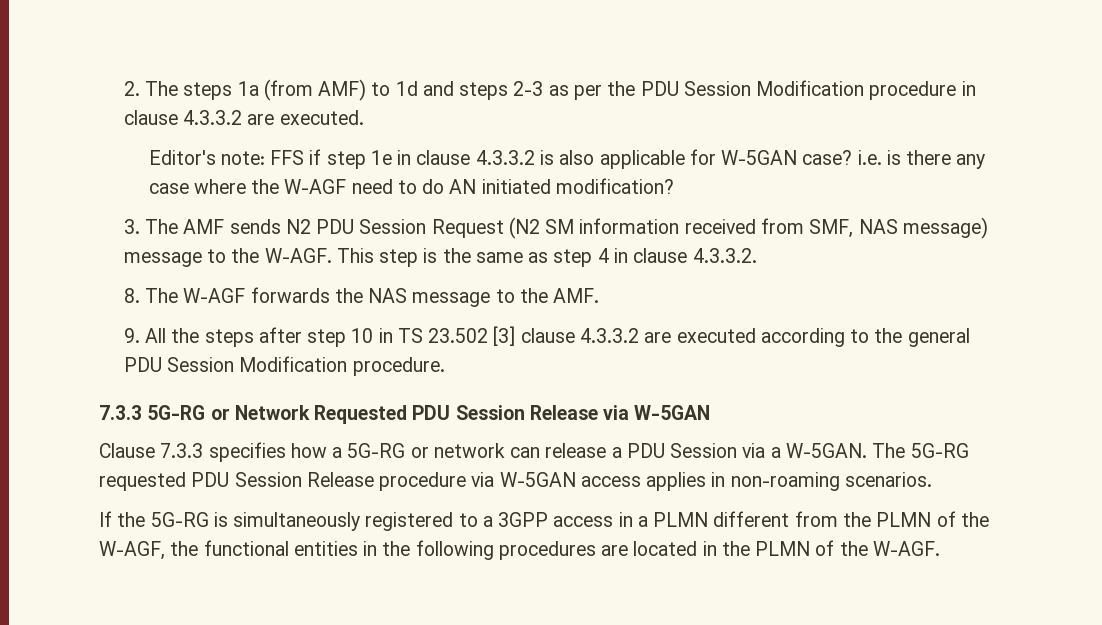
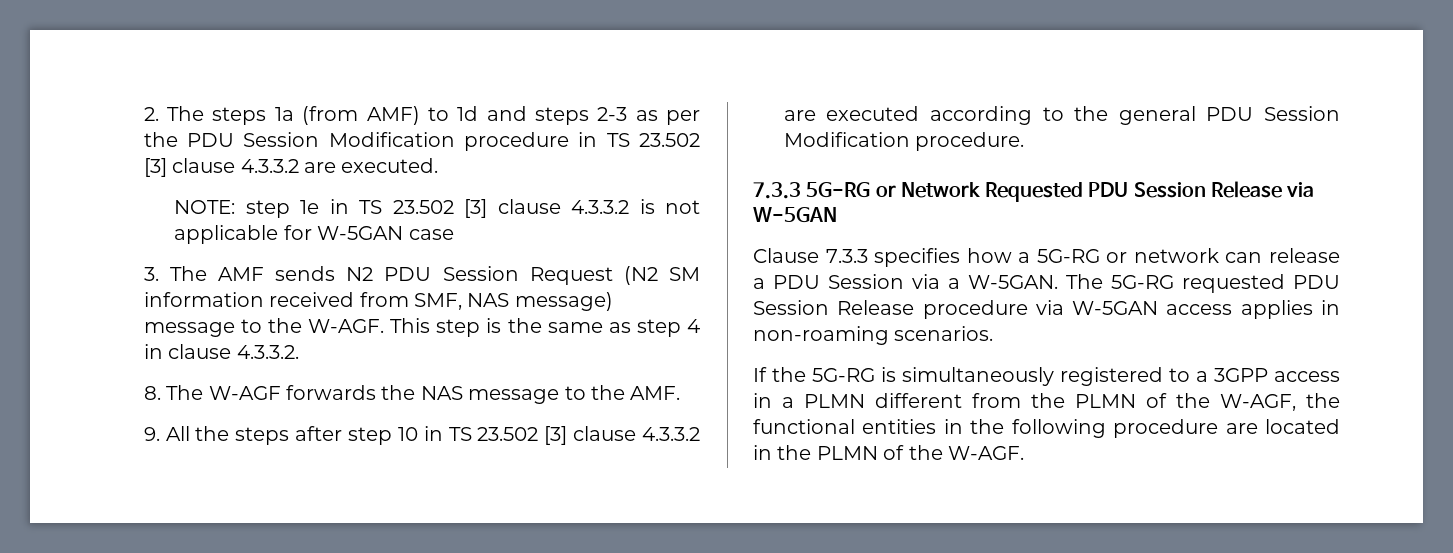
(976, 88) none -> [606,133,700,147] [143,158,167,177] TS 23.502 [3]
[148,149,412,169] Editor's note: FFS if step 1e in -> [174,199,488,218] NOTE: step 1e in TS 23.502 [3]
[559,150,595,165] also -> [665,200,701,214] not
[802,150,986,169] [148,178,674,194] case? i.e. is there any case where the W-AGF need to do AN initiated modification? -> [408,229,454,240] case
[498,541,596,560] procedures -> [1113,419,1219,438] procedure

